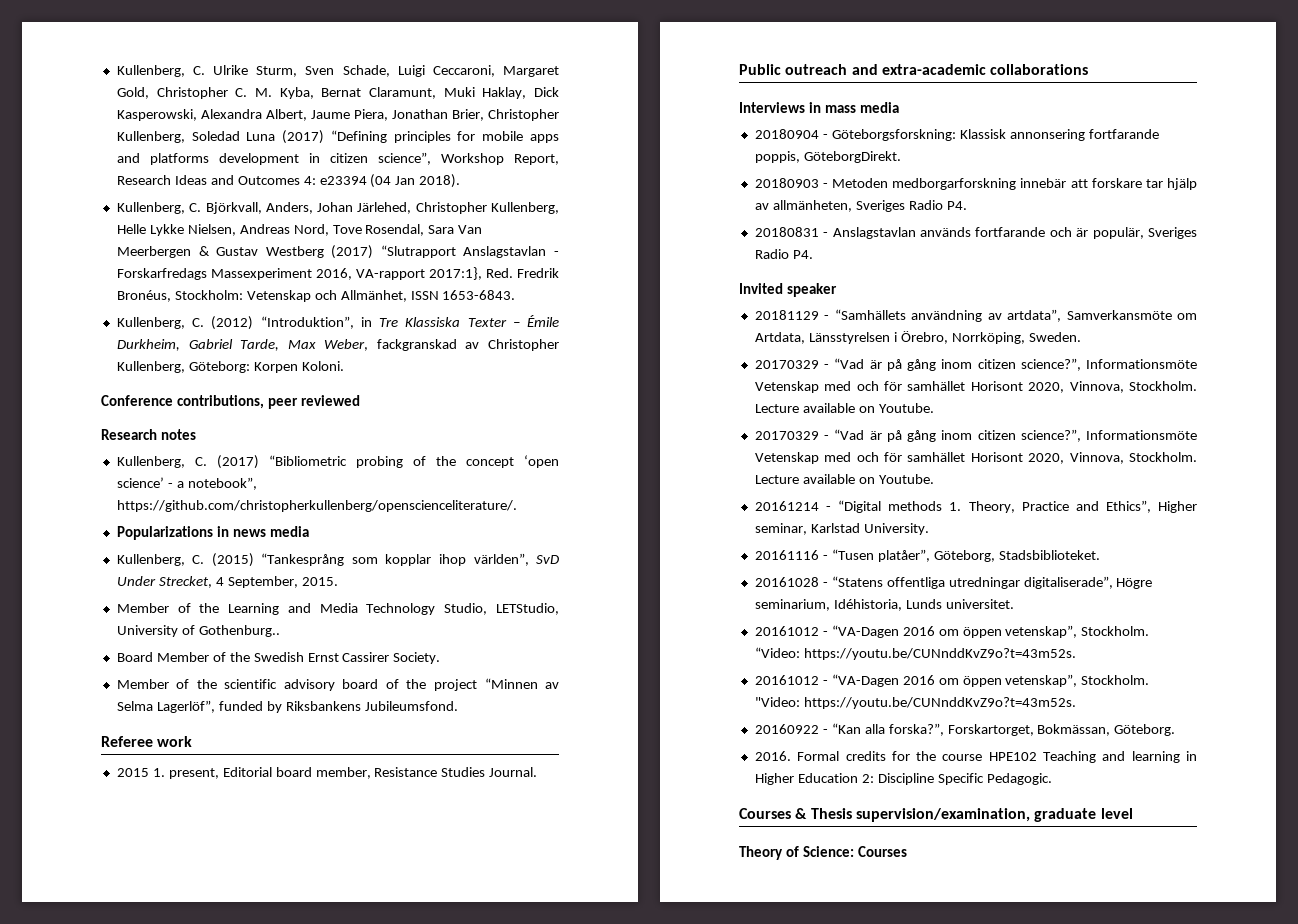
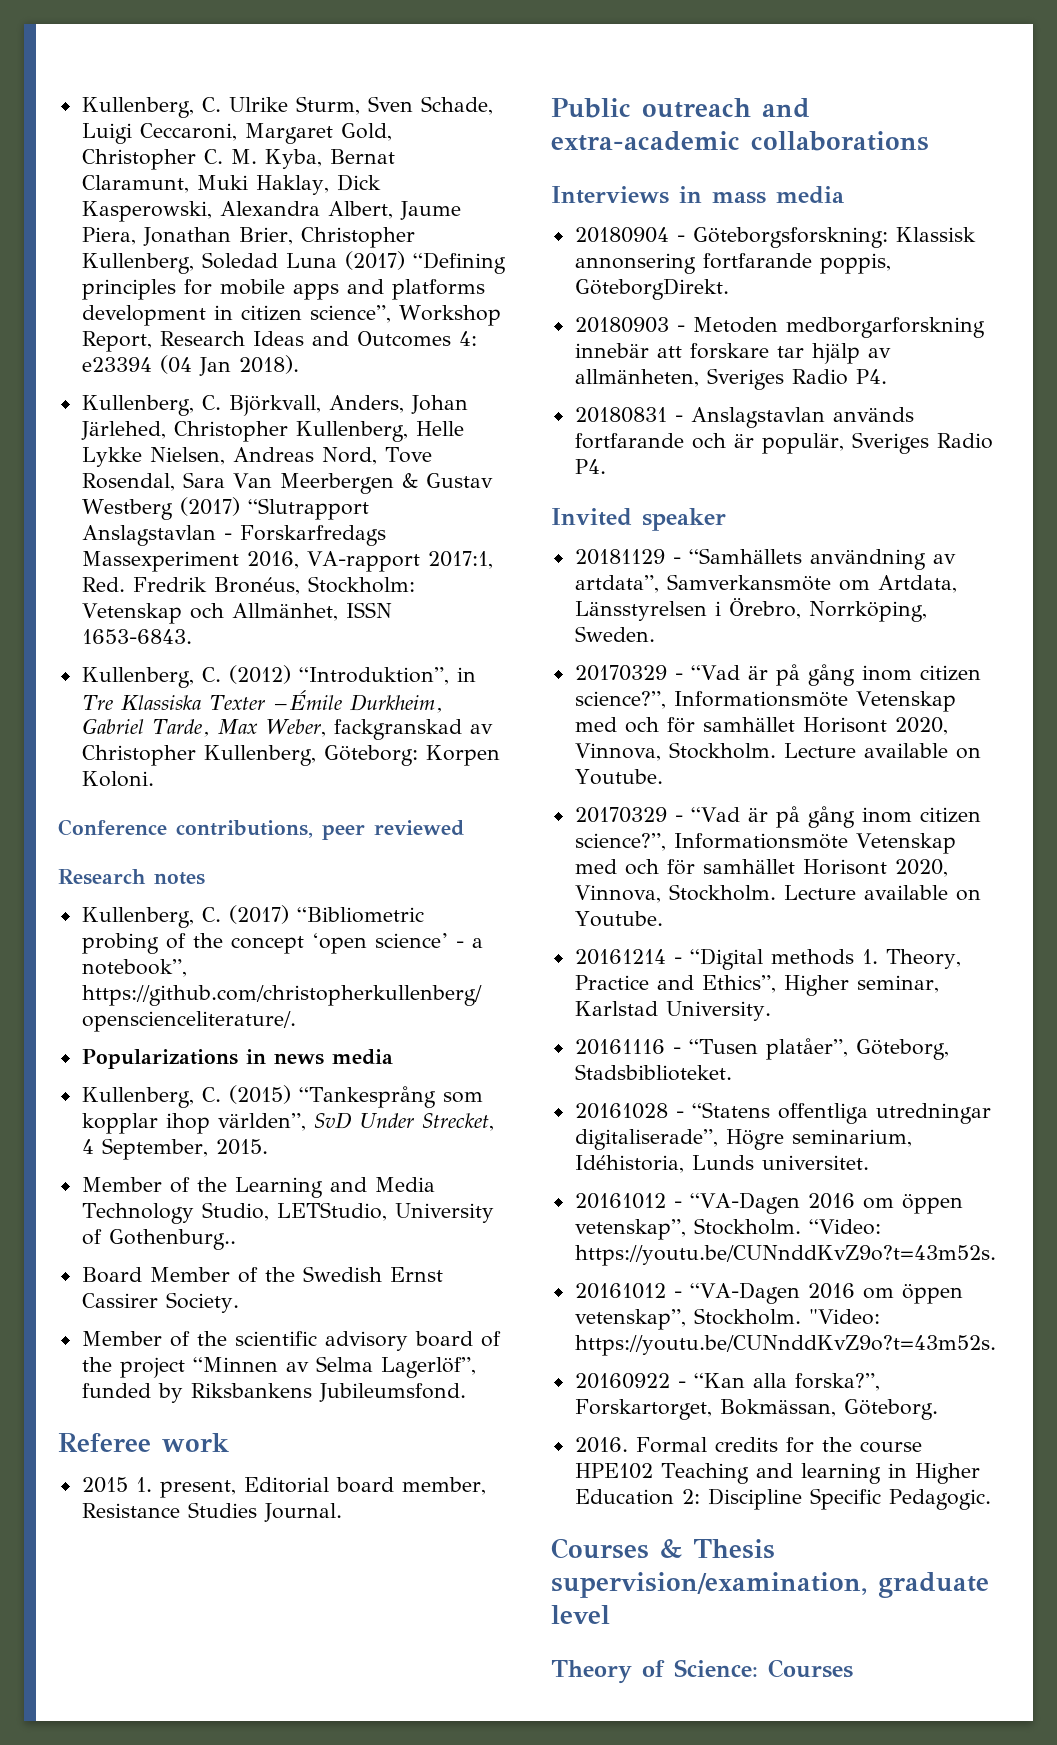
[428,267,482,280] 2017:1}, -> [427,551,493,569] 2017:1,

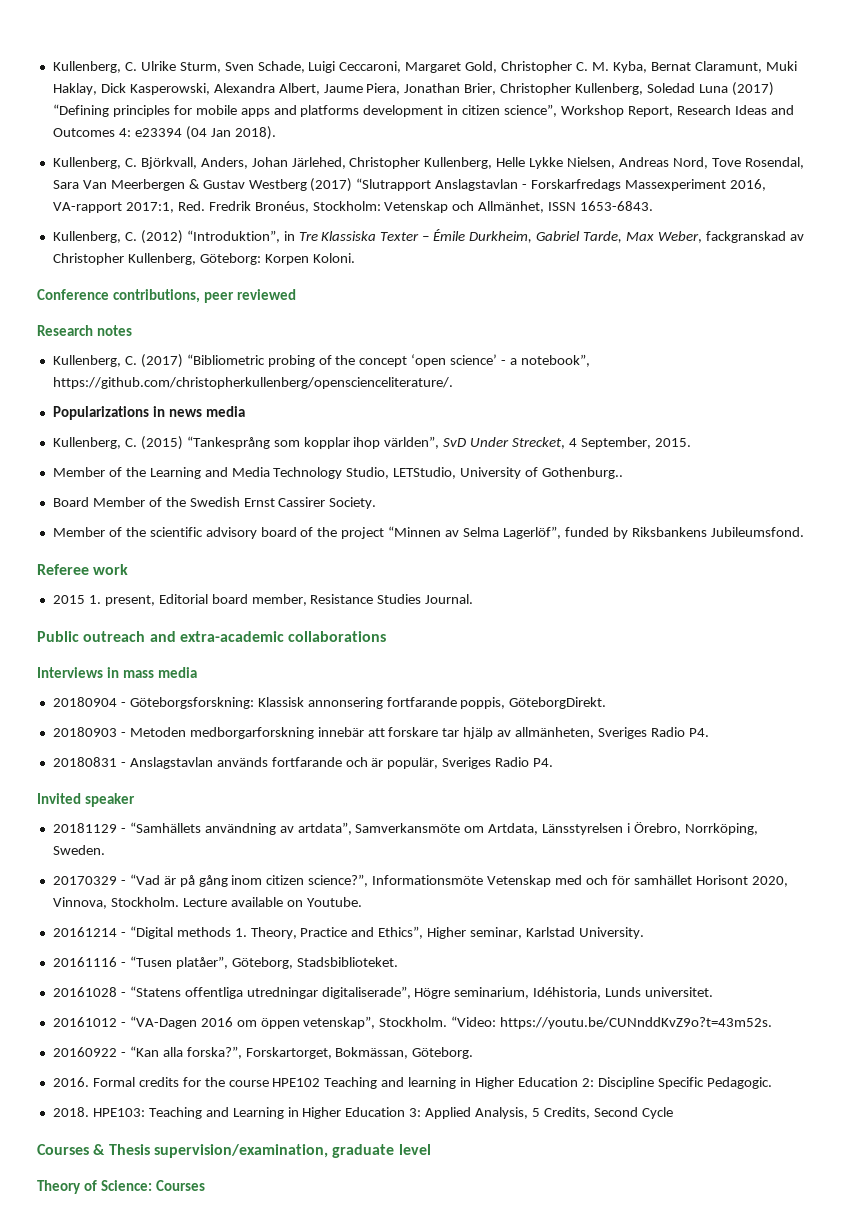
[574,806,981,828] [574,833,956,854] [574,859,948,877] [574,884,981,903] [574,911,663,927] // 20170329 - “Vad är på gång inom citizen science?”, Informationsmöte Vetenskap med och för samhället Horisont 2020, Vinnova, Stockholm. Lecture available on Youtube. -> (362, 902) none
[574,1282,963,1304] [574,1308,880,1330] [574,1335,996,1356] // 20161012 - “VA-Dagen 2016 om öppen vetenskap”, Stockholm. "Video: https://youtu.be/CUNnddKvZ9o?t=43m52s. -> (773, 1023) none
(991, 1499) none -> [52,1107,673,1119] // 2018. HPE103: Teaching and Learning in Higher Education 3: Applied Analysis, 5 Credits, Second Cycle

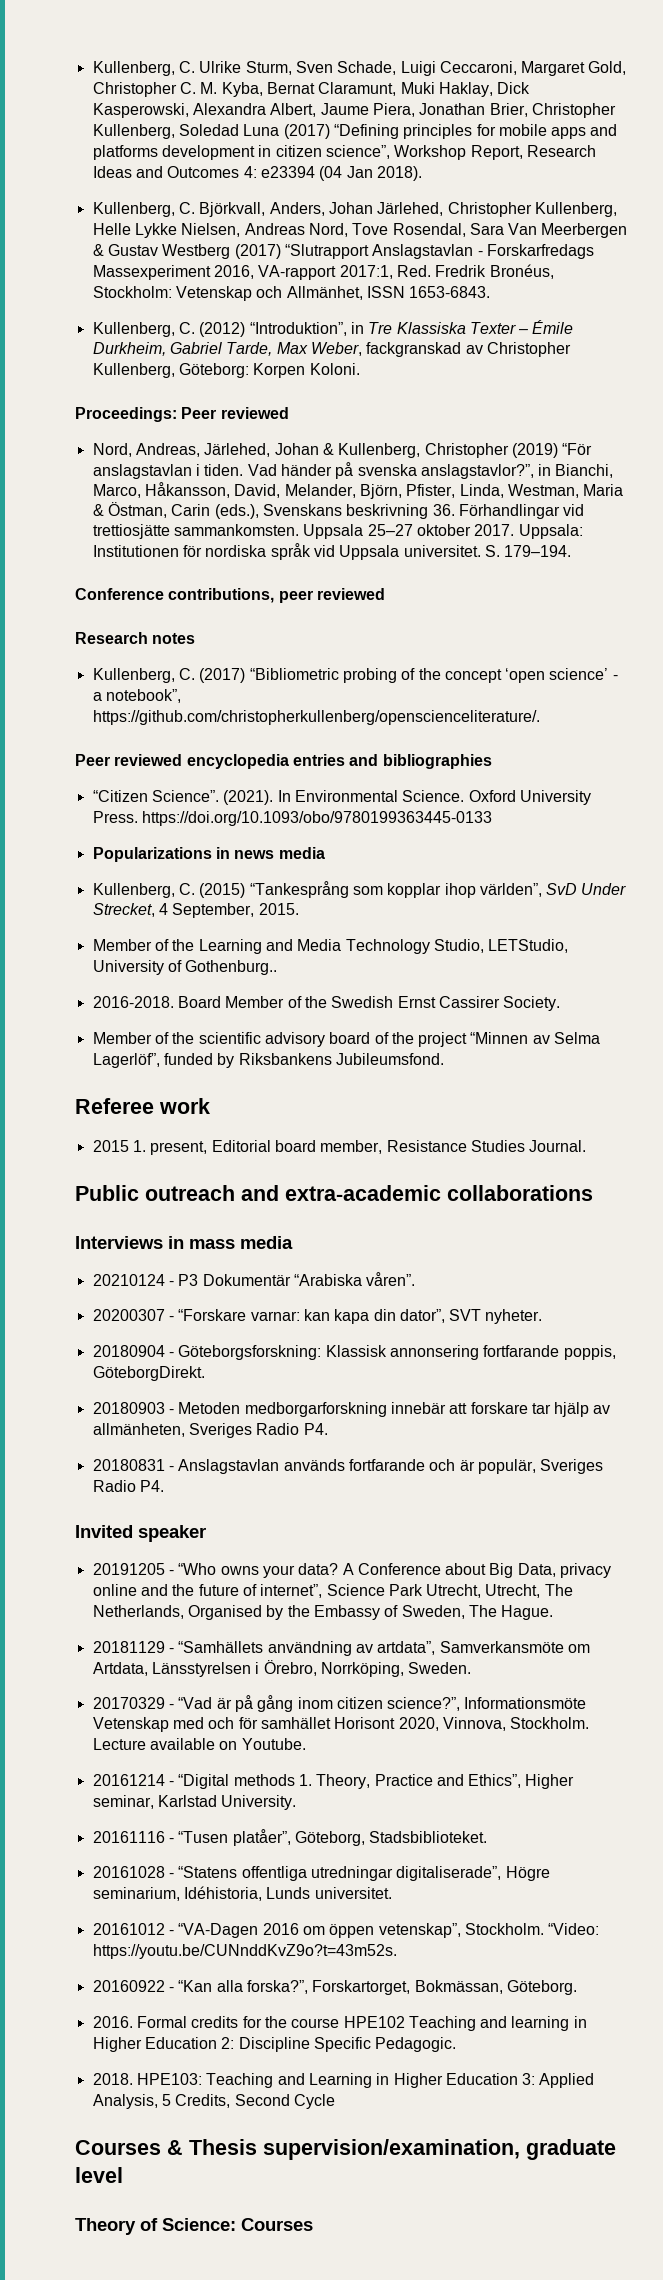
(355, 258) none -> [75,407,289,422] [92,443,593,458] [92,462,614,479] [92,482,624,499] [92,502,585,519] [92,524,583,539] [92,543,572,560] // Proceedings: Peer reviewed // Nord, Andreas, Järlehed, Johan & Kullenberg, Christopher (2019) “För anslagstavlan i tiden. Vad händer på svenska anslagstavlor?”, in Bianchi, Marco, Håkansson, David, Melander, Björn, Pfister, Linda, Westman, Maria & Östman, Carin (eds.), Svenskans beskrivning 36. Förhandlingar vid trettiosjätte sammankomsten. Uppsala 25–27 oktober 2017. Uppsala: Institutionen för nordiska språk vid Uppsala universitet. S. 179–194.
(453, 383) none -> [75,754,492,769] [92,790,591,805] [92,811,492,826] // Peer reviewed encyclopedia entries and bibliographies // “Citizen Science”. (2021). In Environmental Science. Oxford University Press. https://doi.org/10.1093/obo/9780199363445-0133
(624, 473) none -> [92,996,174,1008] 2016-2018.
(198, 672) none -> [92,1272,416,1286] [92,1309,543,1324] // 20210124 - P3 Dokumentär “Arabiska våren”. // 20200307 - “Forskare varnar: kan kapa din dator”, SVT nyheter.
(136, 800) none -> [92,1563,612,1578] [92,1584,573,1598] [92,1605,554,1620] // 20191205 - “Who owns your data? A Conference about Big Data, privacy online and the future of internet”, Science Park Utrecht, Utrecht, The Netherlands, Organised by the Embassy of Sweden, The Hague.

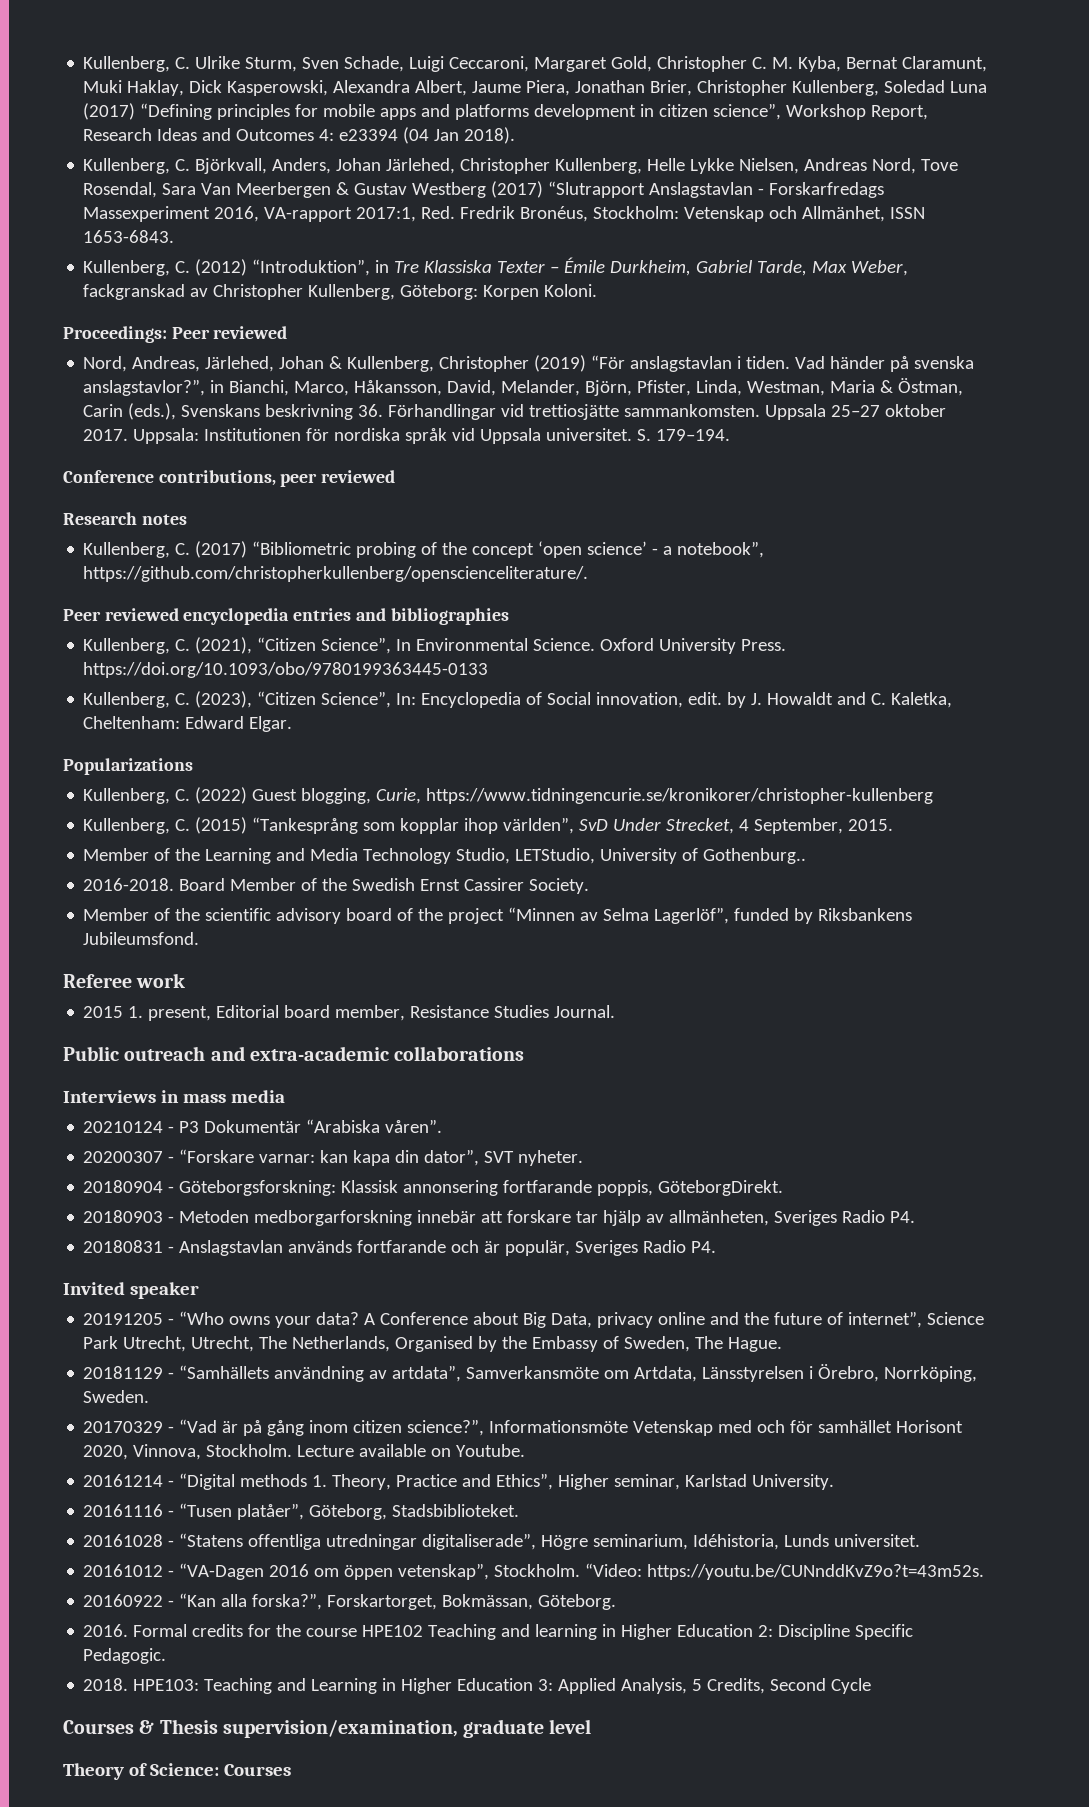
[92,790,274,805] “Citizen Science”. (2021). -> [83,637,392,654] Kullenberg, C. (2021), “Citizen Science”,
[92,847,325,862] Popularizations in news media -> [83,691,953,708] [83,716,293,732] [63,758,193,775] [83,787,934,804] Kullenberg, C. (2023), “Citizen Science”, In: Encyclopedia of Social innovation, edit. by J. Howaldt and C. Kaletka, Cheltenham: Edward Elgar. // Popularizations // Kullenberg, C. (2022) Guest blogging, Curie, https://www.tidningencurie.se/kronikorer/christopher-kullenberg

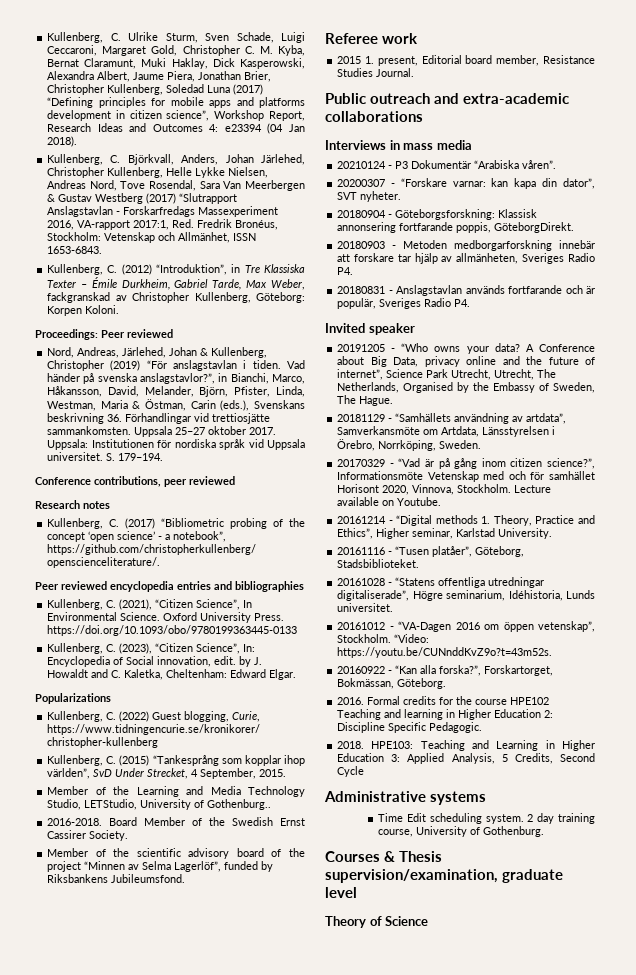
(872, 1686) none -> [324,791,487,805] [378,813,595,824] [378,826,545,837] // Administrative systems // Time Edit scheduling system. 2 day training course, University of Gothenburg.
[149,1763,291,1776] Science: Courses -> [385,916,429,926] Science

